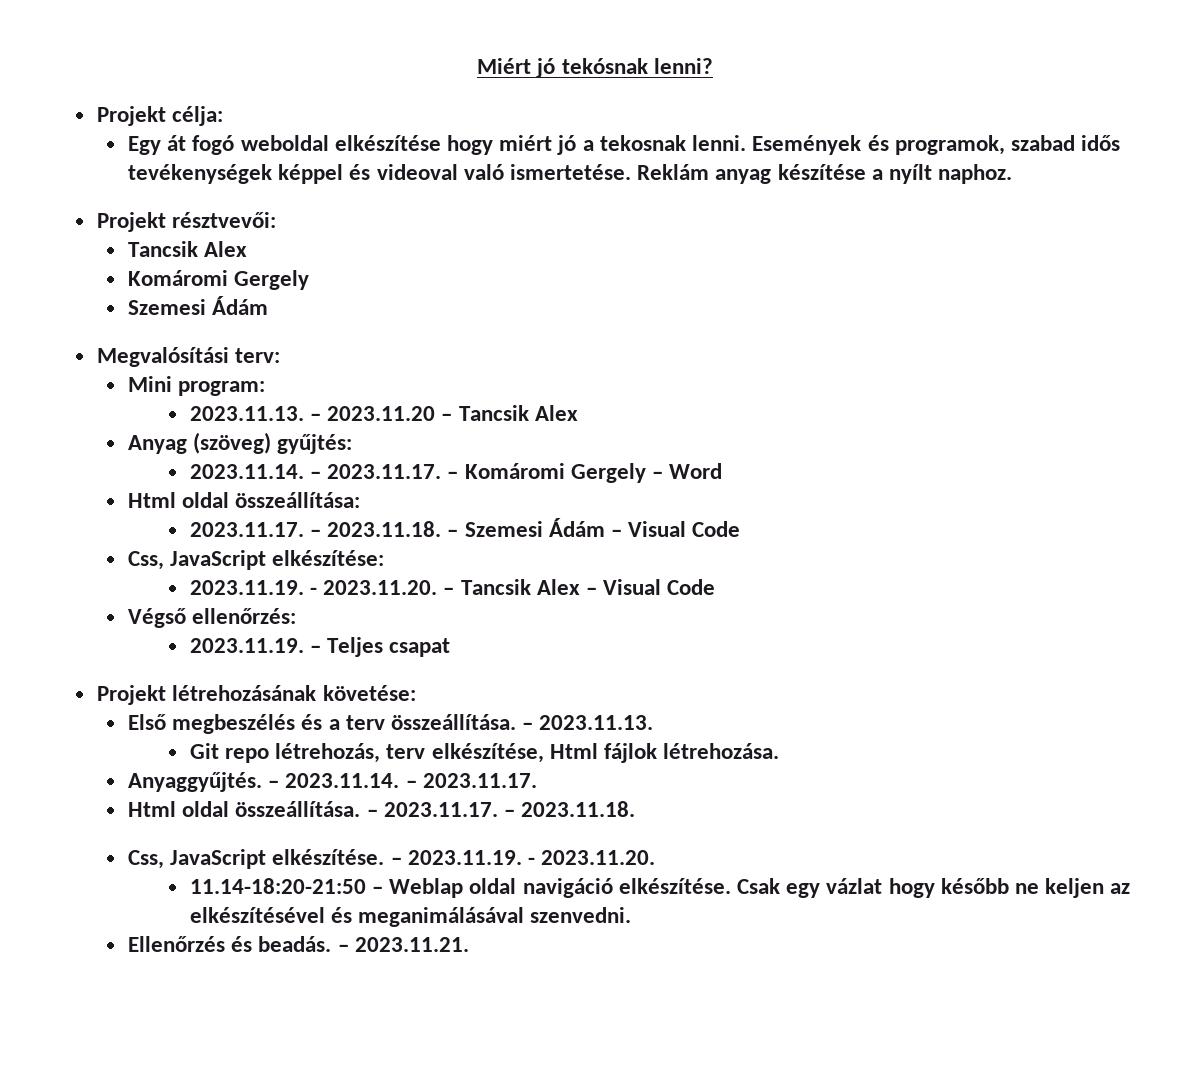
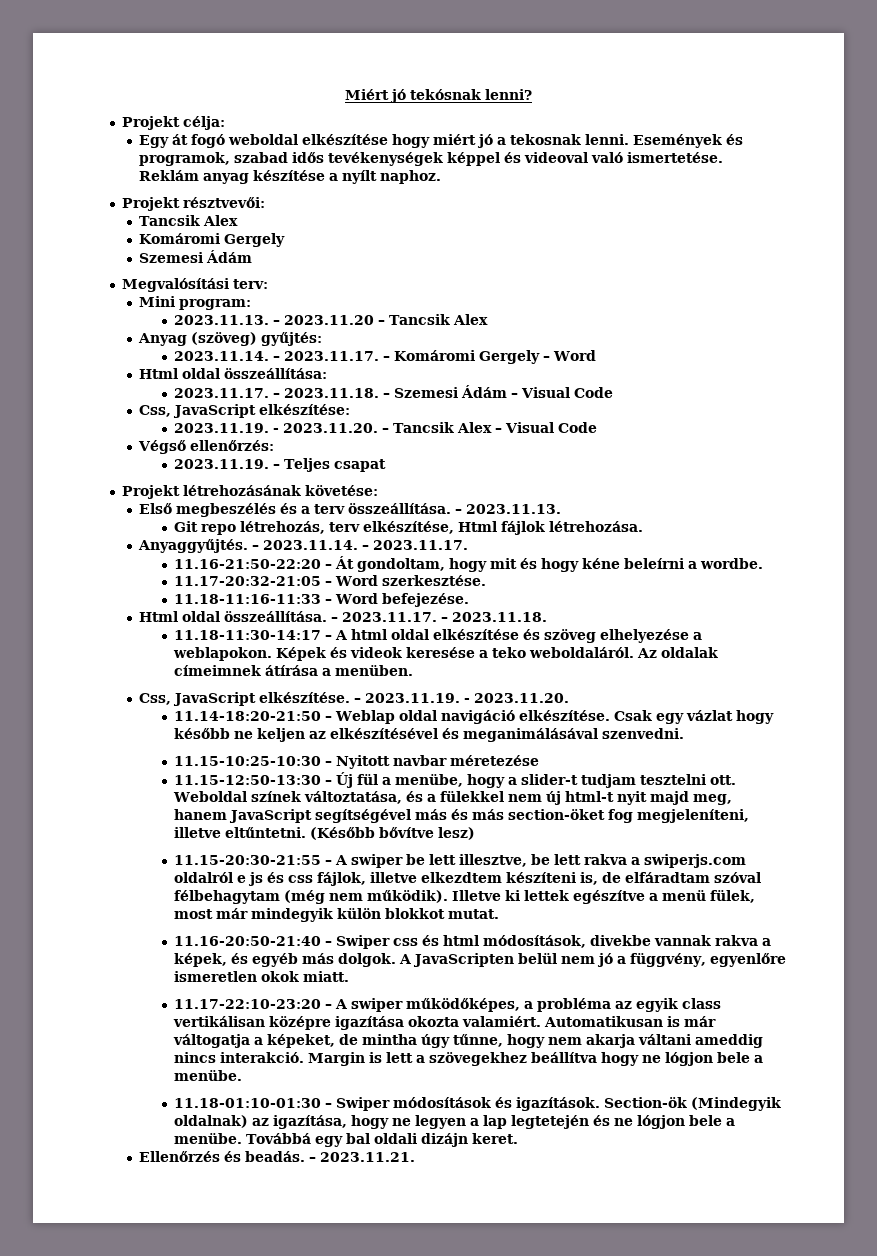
(537, 780) none -> [173,556,763,572] [173,575,486,586] [173,593,469,607] // 11.16-21:50-22:20 – Át gondoltam, hogy mit és hogy kéne beleírni a wordbe. // 11.17-20:32-21:05 – Word szerkesztése. // 11.18-11:16-11:33 – Word befejezése.
(636, 809) none -> [173,629,702,643] [172,647,718,661] [173,665,413,676] // 11.18-11:30-14:17 – A html oldal elkészítése és szöveg elhelyezése a weblapokon. Képek és videok keresése a teko weboldaláról. Az oldalak címeimnek átírása a menüben.
(632, 915) none -> [173,755,539,769] [173,772,736,788] [172,791,732,805] [173,809,749,823] [173,827,475,840] [173,854,746,868] [173,872,761,886] [173,890,755,904] [173,908,499,922] [173,935,771,949] [173,953,786,967] [173,971,349,982] [173,998,721,1012] [172,1016,716,1030] [172,1034,763,1048] [173,1052,763,1066] [173,1070,242,1081] [173,1097,781,1111] [173,1115,735,1129] [173,1133,518,1147] // 11.15-10:25-10:30 – Nyitott navbar méretezése // 11.15-12:50-13:30 – Új fül a menübe, hogy a slider-t tudjam tesztelni ott. Weboldal színek változtatása, és a fülekkel nem új html-t nyit majd meg, hanem JavaScript segítségével más és más section-öket fog megjeleníteni, illetve eltűntetni. (Később bővítve lesz) // 11.15-20:30-21:55 – A swiper be lett illesztve, be lett rakva a swiperjs.com oldalról e js és css fájlok, illetve elkezdtem készíteni is, de elfáradtam szóval félbehagytam (még nem működik). Illetve ki lettek egészítve a menü fülek, most már mindegyik külön blokkot mutat. // 11.16-20:50-21:40 – Swiper css és html módosítások, divekbe vannak rakva a képek, és egyéb más dolgok. A JavaScripten belül nem jó a függvény, egyenlőre ismeretlen okok miatt. // 11.17-22:10-23:20 – A swiper működőképes, a probléma az egyik class vertikálisan középre igazítása okozta valamiért. Automatikusan is már váltogatja a képeket, de mintha úgy tűnne, hogy nem akarja váltani ameddig nincs interakció. Margin is lett a szövegekhez beállítva hogy ne lógjon bele a menübe. // 11.18-01:10-01:30 – Swiper módosítások és igazítások. Section-ök (Mindegyik oldalnak) az igazítása, hogy ne legyen a lap legtetején és ne lógjon bele a menübe. Továbbá egy bal oldali dizájn keret.

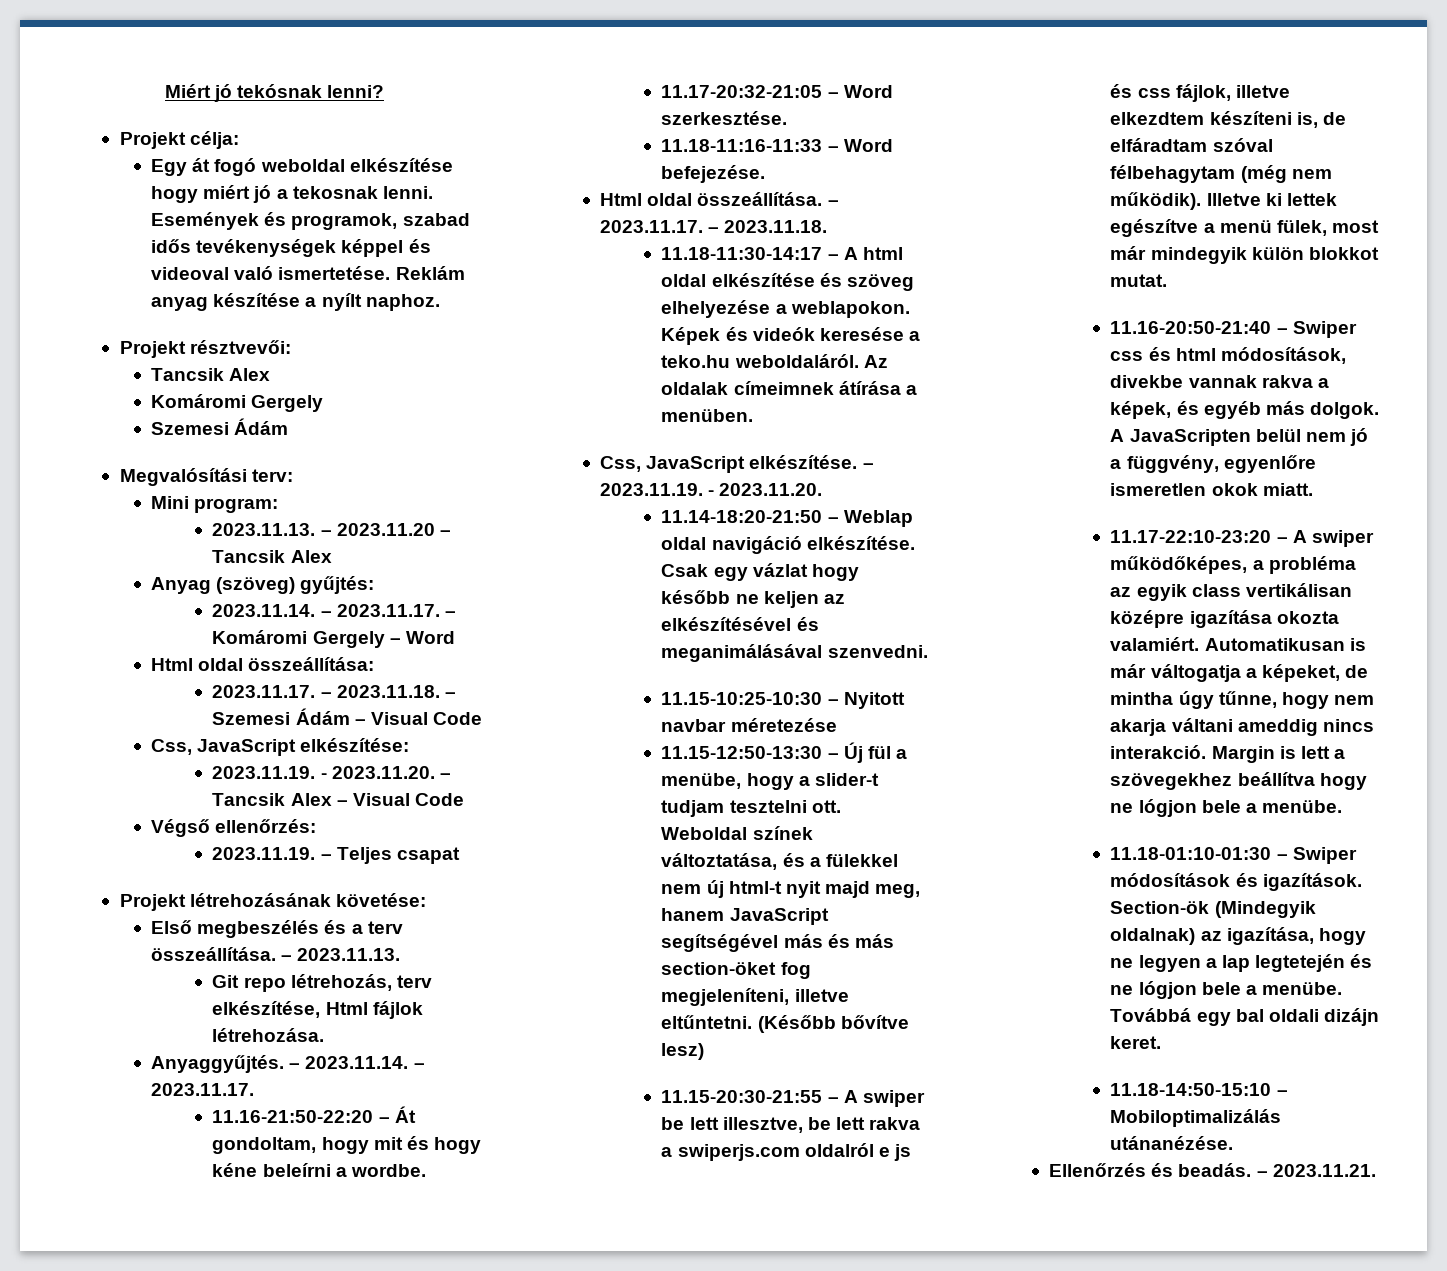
[349,647,402,658] videok -> [752,327,815,341] videók
[491,647,526,658] teko -> [661,355,731,368] teko.hu
(518, 1138) none -> [1110,1083,1288,1096] [1110,1109,1282,1127] [1110,1136,1234,1150] // 11.18-14:50-15:10 – Mobiloptimalizálás utánanézése.

